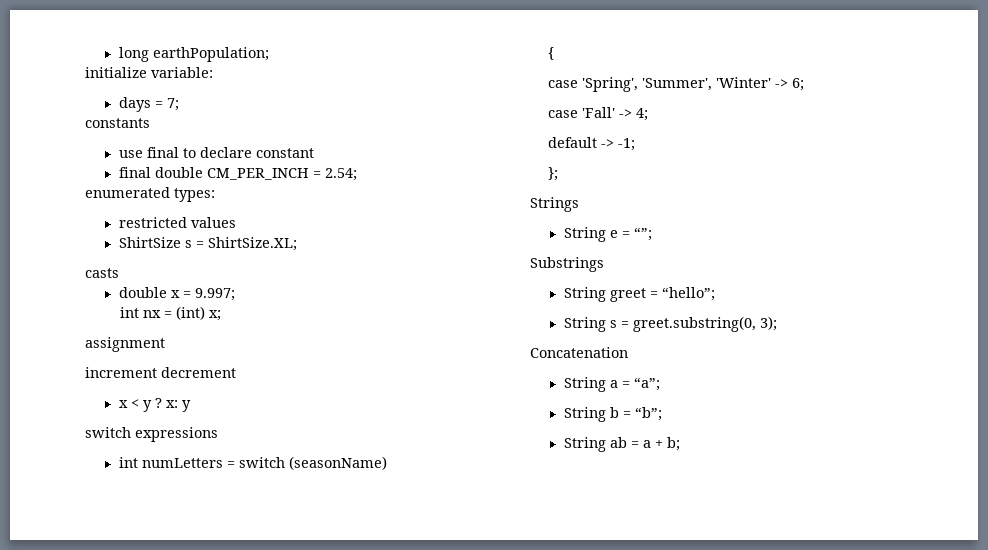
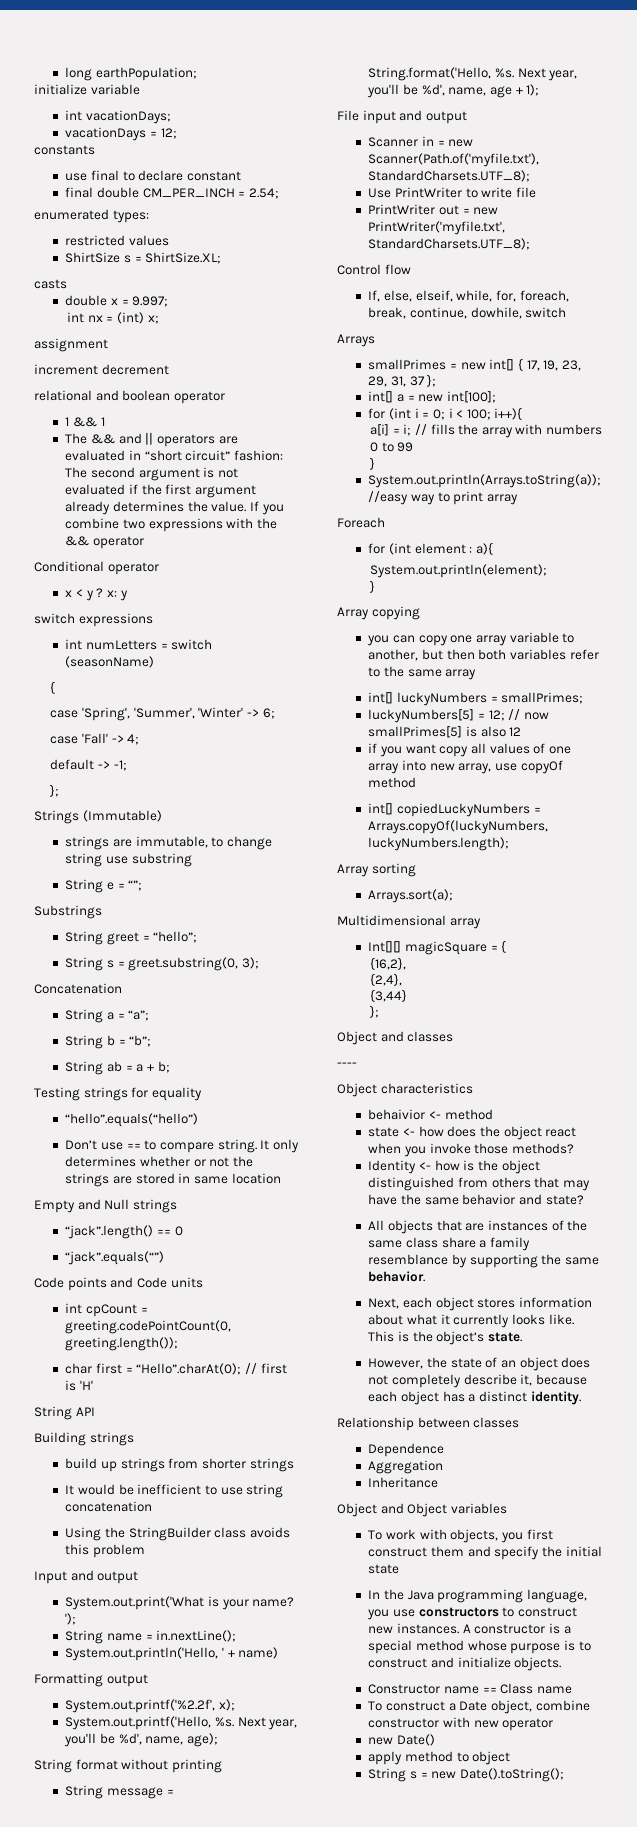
[151,67,213,78] [118,97,179,112] variable: // days = 7; -> [90,84,140,95] [65,110,171,124] [65,127,177,141] variable // int vacationDays; // vacationDays = 12;
(236, 372) none -> [34,390,225,404] [65,417,105,427] [65,432,238,447] [65,450,283,461] [65,467,238,481] [65,484,256,498] [65,501,284,515] [65,518,277,532] [65,536,144,549] [34,561,159,575] // relational and boolean operator // 1 && 1 // The && and || operators are evaluated in “short circuit” fashion: The second argument is not evaluated if the first argument already determines the value. If you combine two expressions with the && operator // Conditional operator
(579, 204) none -> [82,810,162,822] [65,836,272,850] [65,853,192,867] (Immutable) // strings are immutable, to change string use substring
(680, 444) none -> [34,1087,202,1101] [65,1113,199,1127] [65,1139,299,1153] [65,1156,253,1167] [65,1173,281,1187] [34,1199,177,1213] [65,1225,183,1239] [65,1251,165,1265] [34,1277,203,1291] [65,1303,148,1317] [65,1320,232,1334] [65,1337,179,1351] [65,1363,287,1375] [65,1380,93,1391] [34,1406,95,1420] [34,1432,134,1446] [65,1458,294,1472] [65,1484,284,1498] [65,1501,153,1512] [65,1527,290,1541] [65,1544,145,1558] [34,1570,139,1584] [65,1596,295,1610] [65,1613,77,1625] [65,1630,237,1644] [65,1647,279,1661] [34,1673,148,1687] [65,1699,235,1713] [65,1716,298,1730] [64,1733,218,1747] [34,1759,222,1773] [65,1785,174,1799] [368,67,578,81] [367,84,540,98] [337,110,467,124] [368,136,474,147] [368,153,540,167] [368,170,531,182] [368,187,536,198] [368,204,499,215] [368,221,506,235] [368,238,531,250] [337,264,411,275] [368,290,569,302] [368,307,567,319] [337,334,375,347] [368,358,581,371] [368,374,437,387] [368,391,496,403] [368,407,523,420] [369,424,603,438] [369,442,414,452] [369,457,375,470] [368,474,602,488] [368,491,518,505] [337,517,385,528] [368,542,493,555] [369,564,547,578] [369,580,375,593] [337,606,420,620] [367,632,575,646] [368,649,599,661] [368,666,477,680] [368,692,584,706] [368,709,549,723] [368,726,522,738] [368,743,571,757] [368,760,563,774] [368,777,417,788] [368,803,541,817] [368,820,549,834] [368,837,510,851] [337,863,416,877] [368,889,454,903] [337,915,481,929] [368,940,507,955] [369,957,406,970] [369,973,402,986] [369,989,407,1002] [369,1005,379,1018] [337,1031,454,1045] [337,1062,357,1067] [337,1083,473,1097] [368,1109,493,1120] [368,1126,577,1140] [368,1143,574,1157] [368,1160,540,1174] [368,1177,590,1191] [368,1194,584,1205] [368,1220,588,1234] [368,1237,530,1251] [368,1254,599,1268] [368,1271,426,1282] [368,1297,592,1311] [368,1314,574,1328] [368,1331,522,1345] [368,1357,591,1371] [368,1374,587,1388] [368,1391,581,1405] [337,1417,520,1431] [368,1443,445,1457] [368,1460,444,1474] [368,1477,439,1488] [337,1503,507,1517] [368,1529,553,1543] [368,1546,602,1560] [368,1564,400,1574] [368,1589,587,1603] [367,1607,577,1620] [368,1623,571,1634] [368,1640,591,1654] [368,1657,562,1671] [368,1683,572,1694] [368,1700,590,1714] [368,1717,554,1731] [368,1734,435,1746] [368,1751,511,1765] [368,1768,564,1782] // Testing strings for equality // “hello”.equals(“hello”) // Don’t use == to compare string. It only determines whether or not the strings are stored in same location // Empty and Null strings // “jack”.length() == 0 // “jack”.equals(“”) // Code points and Code units // int cpCount = greeting.codePointCount(0, greeting.length()); // char first = “Hello”.charAt(0); // first is 'H' // String API // Building strings // build up strings from shorter strings // It would be inefficient to use string concatenation // Using the StringBuilder class avoids this problem // Input and output // System.out.print('What is your name? '); // String name = in.nextLine(); // System.out.println('Hello, ' + name) // Formatting output // System.out.printf('%2.2f', x); // System.out.printf('Hello, %s. Next year, you'll be %d', name, age); // String format without printing // String message = String.format('Hello, %s. Next year, you'll be %d', name, age + 1); // File input and output // Scanner in = new Scanner(Path.of('myfile.txt'), StandardCharsets.UTF_8); // Use PrintWriter to write file // PrintWriter out = new PrintWriter('myfile.txt', StandardCharsets.UTF_8); // Control flow // If, else, elseif, while, for, foreach, break, continue, dowhile, switch // Arrays // smallPrimes = new int[] { 17, 19, 23, 29, 31, 37 }; // int[] a = new int[100]; // for (int i = 0; i < 100; i++){ // a[i] = i; // fills the array with numbers 0 to 99 // } // System.out.println(Arrays.toString(a)); //easy way to print array // Foreach // for (int element : a){ // System.out.println(element); // } // Array copying // you can copy one array variable to another, but then both variables refer to the same array // int[] luckyNumbers = smallPrimes; // luckyNumbers[5] = 12; // now smallPrimes[5] is also 12 // if you want copy all values of one array into new array, use copyOf method // int[] copiedLuckyNumbers = Arrays.copyOf(luckyNumbers, luckyNumbers.length); // Array sorting // Arrays.sort(a); // Multidimensional array // Int[][] magicSquare = { // {16,2}, // {2,4}, // {3,44} // }; // Object and classes // ---- // Object characteristics // behaivior <- method // state <- how does the object react when you invoke those methods? // Identity <- how is the object distinguished from others that may have the same behavior and state? // All objects that are instances of the same class share a family resemblance by supporting the same behavior. // Next, each object stores information about what it currently looks like. This is the object’s state. // However, the state of an object does not completely describe it, because each object has a distinct identity. // Relationship between classes // Dependence // Aggregation // Inheritance // Object and Object variables // To work with objects, you first construct them and specify the initial state // In the Java programming language, you use constructors to construct new instances. A constructor is a special method whose purpose is to construct and initialize objects. // Constructor name == Class name // To construct a Date object, combine constructor with new operator // new Date() // apply method to object // String s = new Date().toString();

